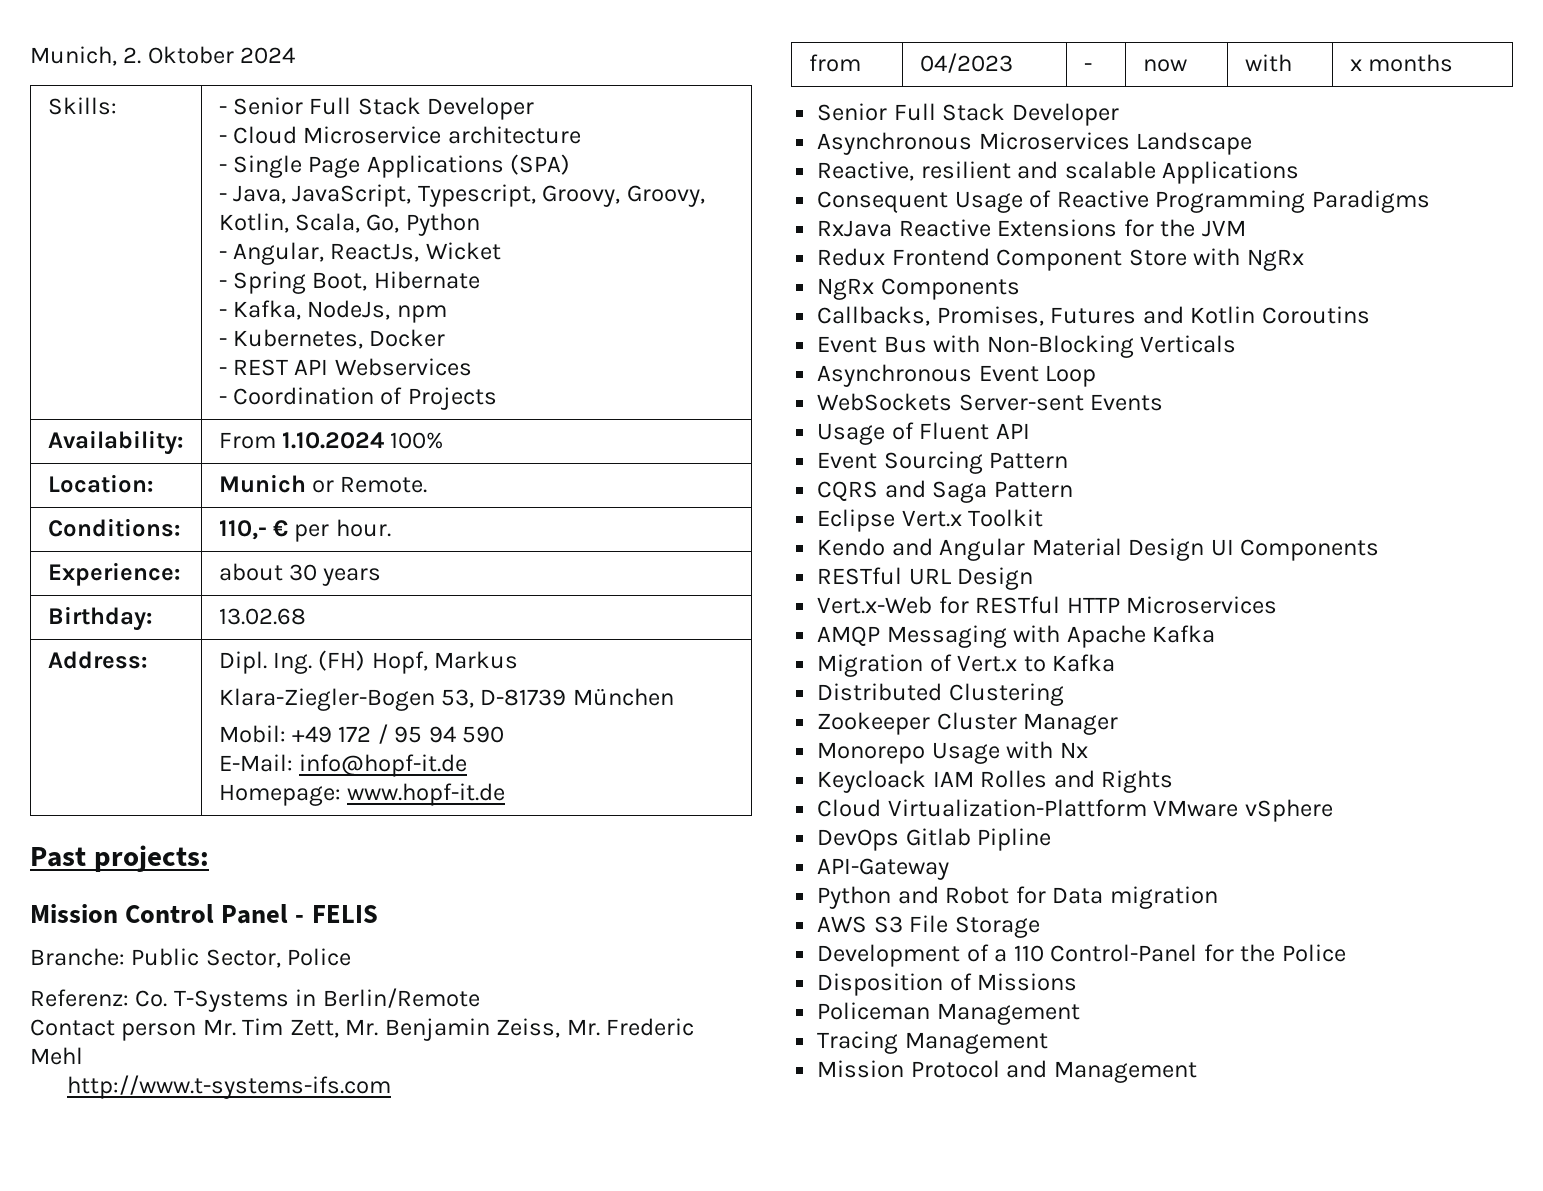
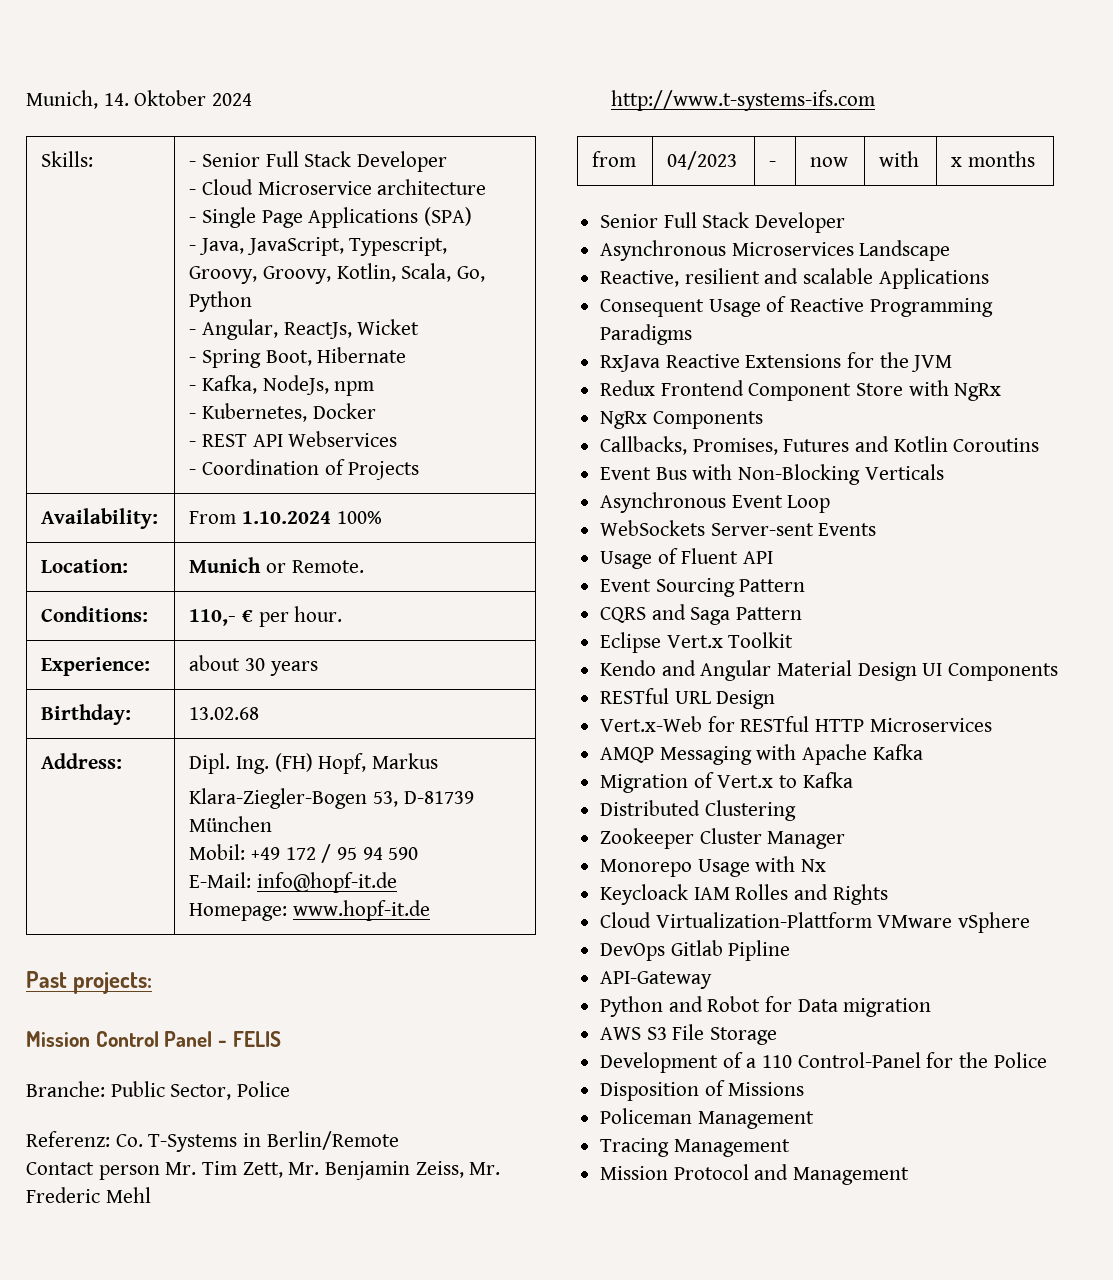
[123,47,142,64] 2. -> [103,93,129,106] 14.

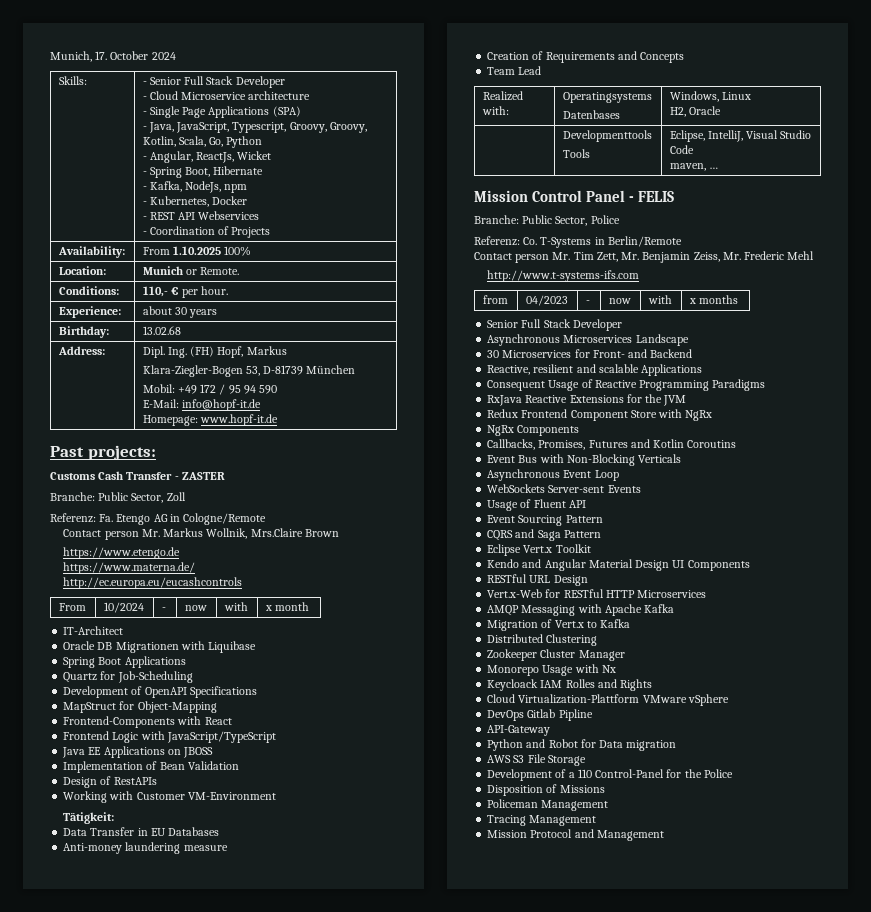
[103,90,207,106] 14. Oktober -> [95,51,149,60] 17. October
[241,511,331,524] 1.10.2024 -> [172,246,221,255] 1.10.2025
(153, 983) none -> [50,471,225,480] [50,492,186,503] [50,513,267,525] [63,528,339,540] [63,547,181,559] [63,562,196,574] [63,577,243,589] [58,603,86,611] [103,602,144,613] [161,607,166,611] [184,605,207,611] [223,602,248,611] [264,602,309,611] [63,626,124,635] [63,641,257,653] [63,656,186,668] [63,671,193,683] [63,686,257,698] [63,701,217,713] [63,716,232,728] [63,731,276,743] [62,746,214,758] [63,761,239,773] [63,776,157,788] [63,791,276,803] [63,812,115,824] [63,827,220,836] [63,842,228,854] [487,51,685,63] [487,66,542,75] [482,91,523,101] [481,106,509,115] [562,92,652,103] [562,110,620,119] [669,91,751,102] [669,106,721,117] [562,130,652,142] [562,149,590,158] [669,130,812,142] [669,145,694,154] [669,163,718,171] // Customs Cash Transfer - ZASTER // Branche: Public Sector, Zoll // Referenz: Fa. Etengo AG in Cologne/Remote // Contact person Mr. Markus Wollnik, Mrs.Claire Brown // https://www.etengo.de // https://www.materna.de/ // http://ec.europa.eu/eucashcontrols // From | 10/2024 | - | now | with | x month // IT-Architect // Oracle DB Migrationen with Liquibase // Spring Boot Applications // Quartz for Job-Scheduling // Development of OpenAPI Specifications // MapStruct for Object-Mapping // Frontend-Components with React // Frontend Logic with JavaScript/TypeScript // Java EE Applications on JBOSS // Implementation of Bean Validation // Design of RestAPIs // Working with Customer VM-Environment // Tätigkeit: // Data Transfer in EU Databases // Anti-money laundering measure // Creation of Requirements and Concepts // Team Lead // Realized with: | Operatingsystems // Datenbases | Windows, Linux // H2, Oracle // | Developmenttools // Tools | Eclipse, IntelliJ, Visual Studio Code // maven, …
(951, 250) none -> [487,349,693,358] // 30 Microservices for Front- and Backend

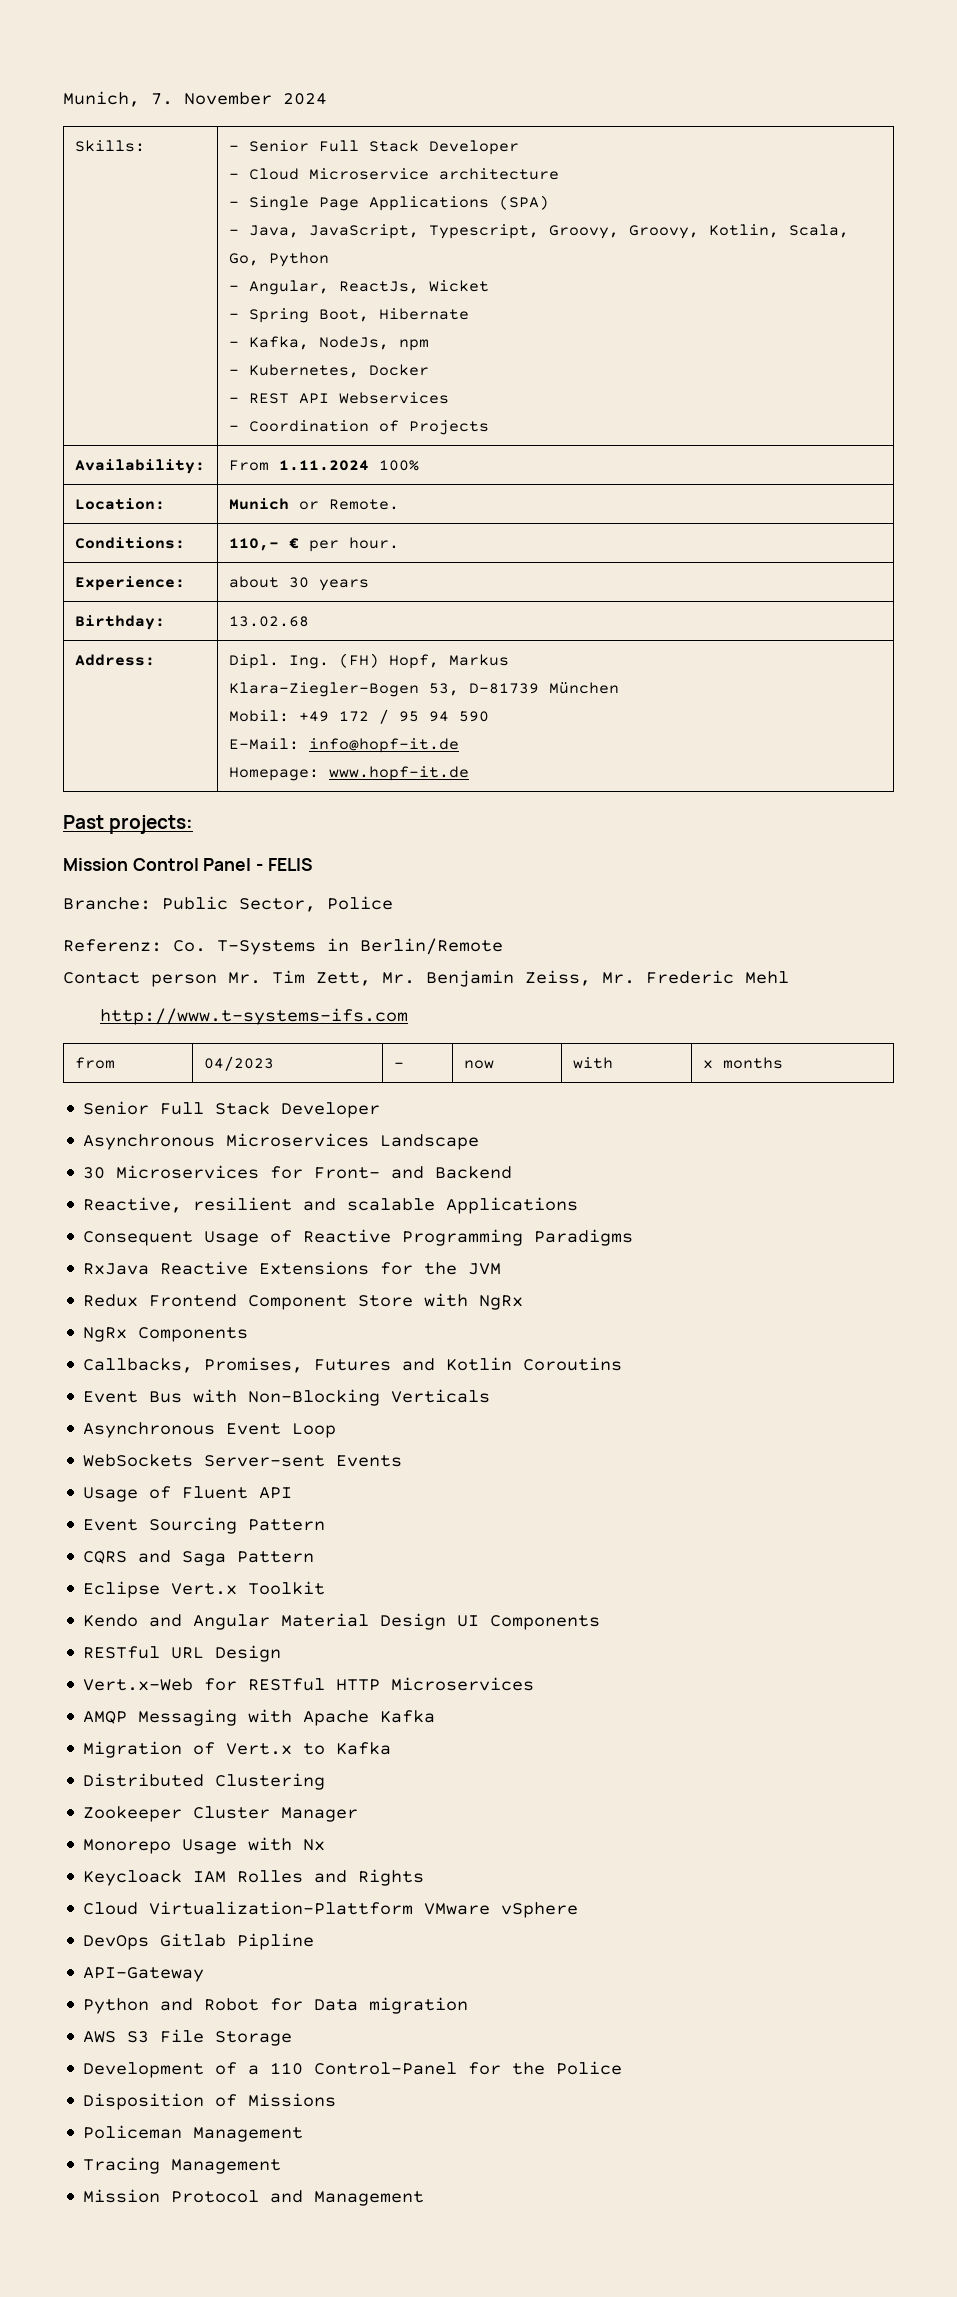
[95,51,149,60] 17. October -> [151,92,272,105] 7. November
[172,246,221,255] 1.10.2025 -> [278,460,369,471] 1.11.2024
[50,471,225,480] [50,492,186,503] [50,513,267,525] [63,528,339,540] [63,547,181,559] [63,562,196,574] [63,577,243,589] [58,603,86,611] [103,602,144,613] [161,607,166,611] [184,605,207,611] [223,602,248,611] [264,602,309,611] [63,626,124,635] [63,641,257,653] [63,656,186,668] [63,671,193,683] [63,686,257,698] [63,701,217,713] [63,716,232,728] [63,731,276,743] [62,746,214,758] [63,761,239,773] [63,776,157,788] [63,791,276,803] [63,812,115,824] [63,827,220,836] [63,842,228,854] [487,51,685,63] [487,66,542,75] [482,91,523,101] [481,106,509,115] [562,92,652,103] [562,110,620,119] [669,91,751,102] [669,106,721,117] [562,130,652,142] [562,149,590,158] [669,130,812,142] [669,145,694,154] [669,163,718,171] // Customs Cash Transfer - ZASTER // Branche: Public Sector, Zoll // Referenz: Fa. Etengo AG in Cologne/Remote // Contact person Mr. Markus Wollnik, Mrs.Claire Brown // https://www.etengo.de // https://www.materna.de/ // http://ec.europa.eu/eucashcontrols // From | 10/2024 | - | now | with | x month // IT-Architect // Oracle DB Migrationen with Liquibase // Spring Boot Applications // Quartz for Job-Scheduling // Development of OpenAPI Specifications // MapStruct for Object-Mapping // Frontend-Components with React // Frontend Logic with JavaScript/TypeScript // Java EE Applications on JBOSS // Implementation of Bean Validation // Design of RestAPIs // Working with Customer VM-Environment // Tätigkeit: // Data Transfer in EU Databases // Anti-money laundering measure // Creation of Requirements and Concepts // Team Lead // Realized with: | Operatingsystems // Datenbases | Windows, Linux // H2, Oracle // | Developmenttools // Tools | Eclipse, IntelliJ, Visual Studio Code // maven, … -> (194, 824) none

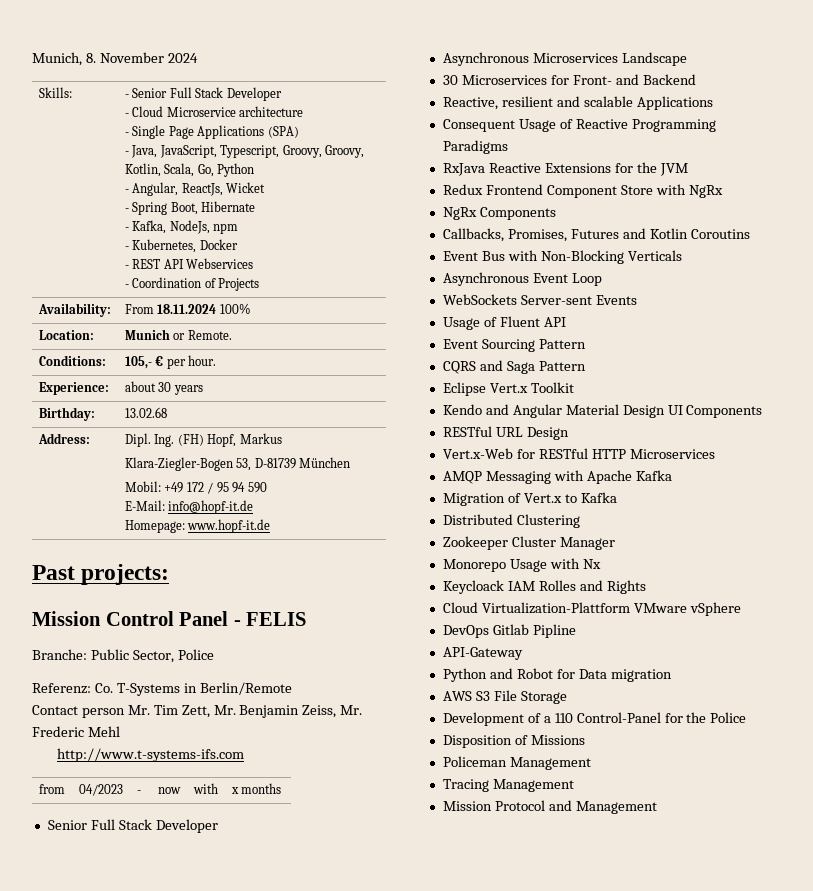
[151,93,173,105] 7. -> [85,53,96,63] 8.
[278,460,369,471] 1.11.2024 -> [157,304,217,314] 18.11.2024
[228,538,279,551] 110,- -> [124,356,152,369] 105,-

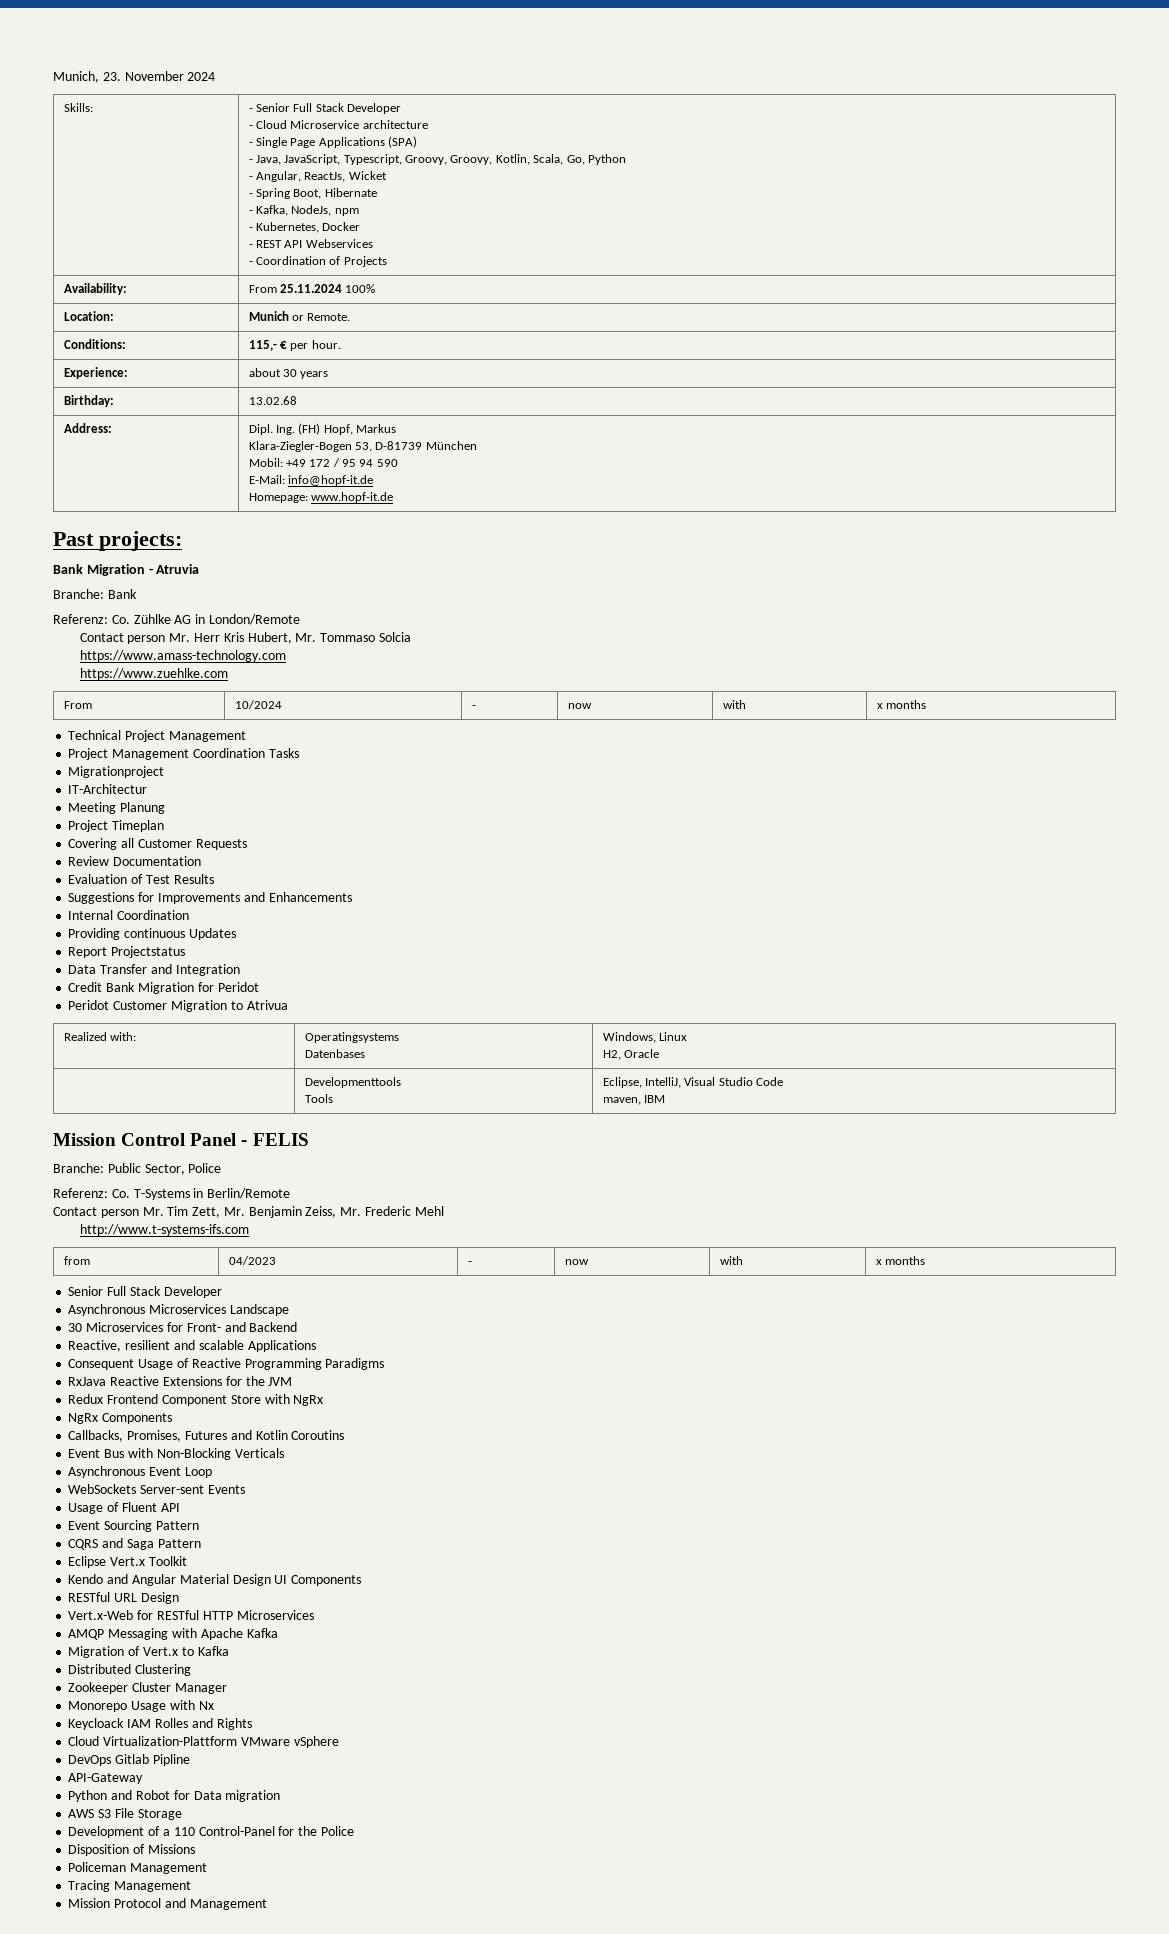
[85,53,96,63] 8. -> [102,72,121,81] 23.
[157,304,217,314] 18.11.2024 -> [279,284,342,293] 25.11.2024
[124,356,152,369] 105,- -> [248,340,277,351] 115,-
(170, 574) none -> [53,564,200,576] [53,589,137,599] [53,614,300,625] [79,632,411,644] [79,650,286,662] [79,668,228,680] [63,701,92,709] [234,700,282,709] [471,705,476,709] [567,703,592,709] [722,700,746,709] [876,700,926,709] [68,730,246,742] [68,748,299,760] [68,766,165,778] [68,784,148,794] [68,802,166,814] [68,820,165,832] [68,838,247,850] [68,856,202,866] [68,874,214,884] [68,892,352,904] [68,910,190,920] [68,928,236,940] [68,946,186,958] [68,964,240,976] [68,982,259,994] [68,1000,288,1012] [63,1032,136,1041] [304,1032,399,1043] [304,1049,365,1058] [602,1032,687,1043] [602,1049,659,1060] [304,1077,401,1088] [304,1094,333,1103] [602,1077,784,1088] [602,1095,665,1105] // Bank Migration - Atruvia // Branche: Bank // Referenz: Co. Zühlke AG in London/Remote // Contact person Mr. Herr Kris Hubert, Mr. Tommaso Solcia // https://www.amass-technology.com // https://www.zuehlke.com // From | 10/2024 | - | now | with | x months // Technical Project Management // Project Management Coordination Tasks // Migrationproject // IT-Architectur // Meeting Planung // Project Timeplan // Covering all Customer Requests // Review Documentation // Evaluation of Test Results // Suggestions for Improvements and Enhancements // Internal Coordination // Providing continuous Updates // Report Projectstatus // Data Transfer and Integration // Credit Bank Migration for Peridot // Peridot Customer Migration to Atrivua // Realized with: | Operatingsystems // Datenbases | Windows, Linux // H2, Oracle // | Developmenttools // Tools | Eclipse, IntelliJ, Visual Studio Code // maven, IBM

